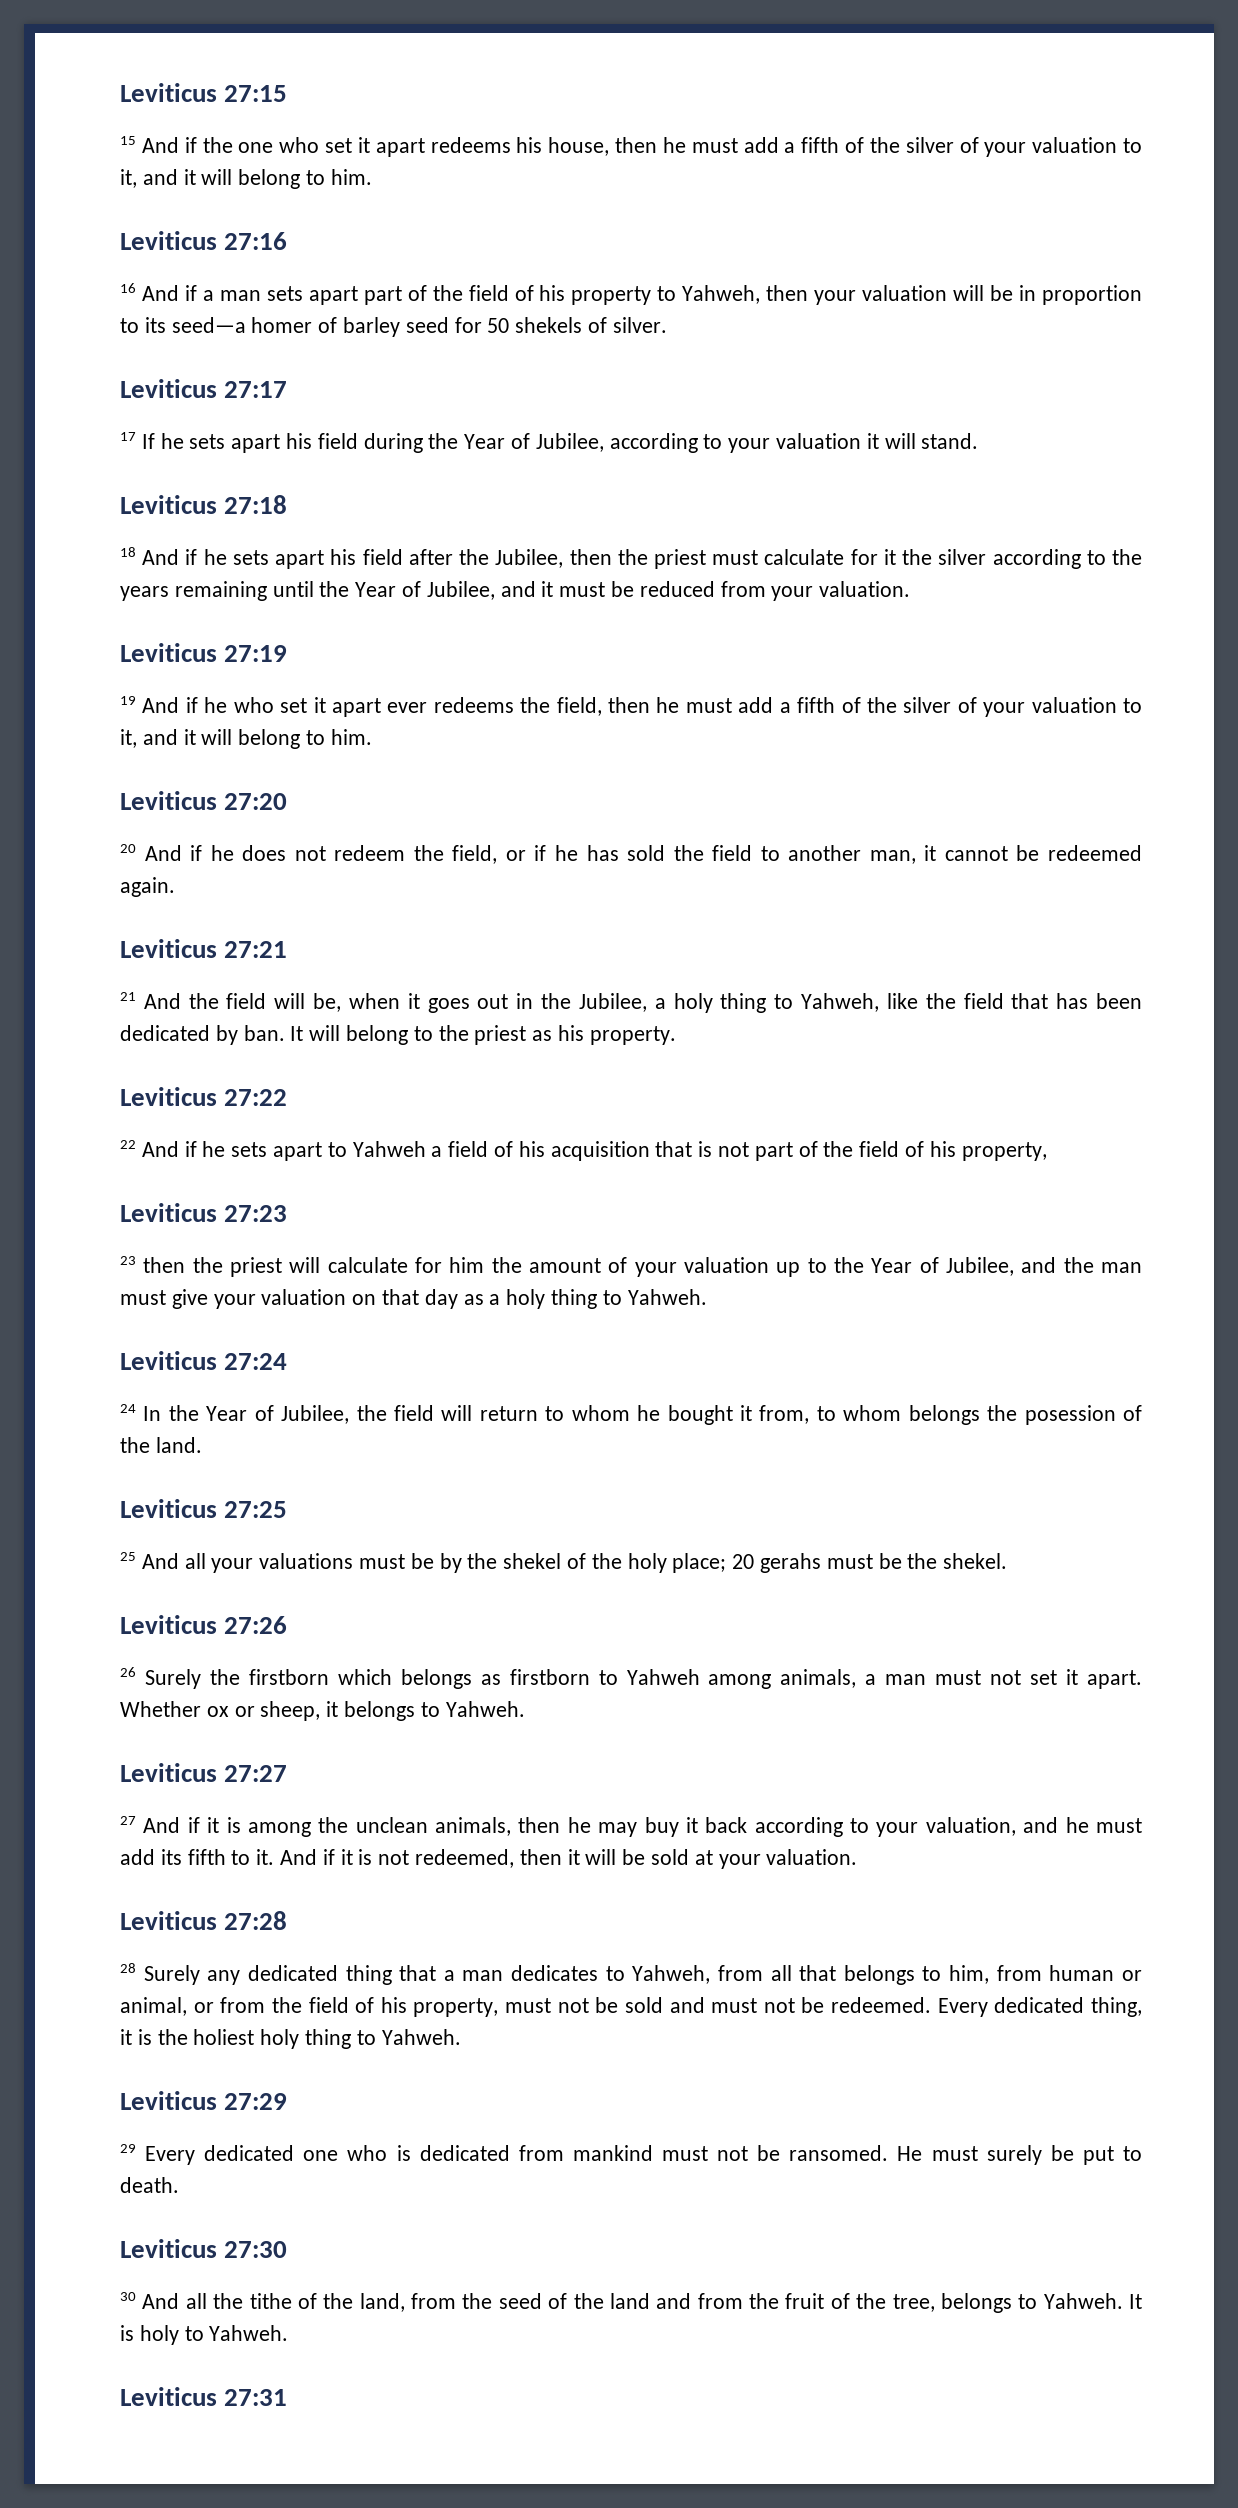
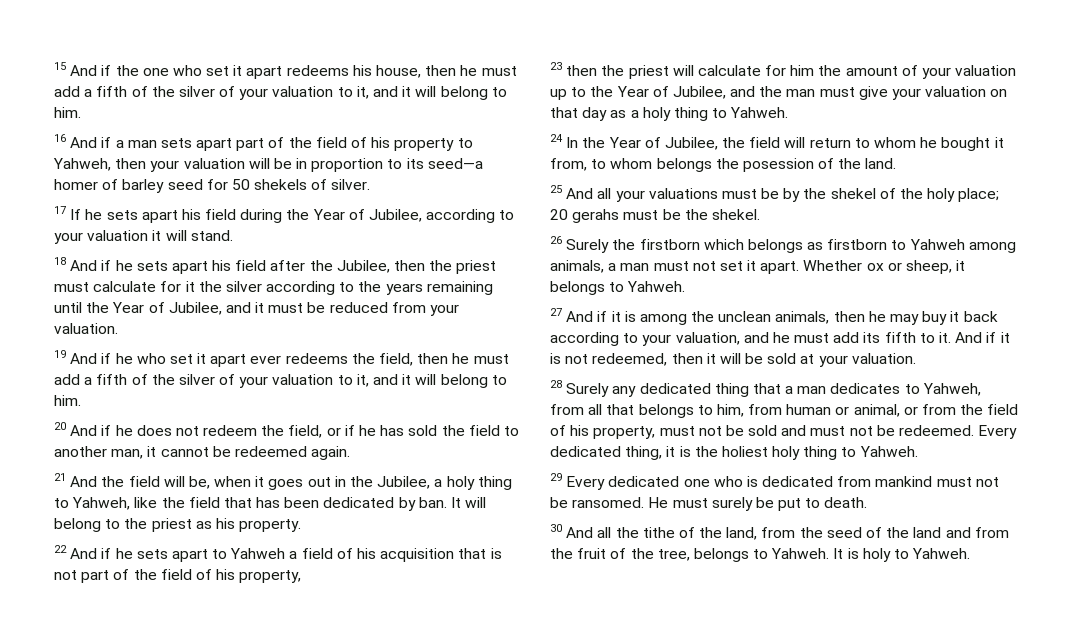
[120,83,288,102] Leviticus 27:15 // -> (54, 66) none
[120,231,288,250] // Leviticus 27:16 -> (81, 112) none
[120,379,288,398] // Leviticus 27:17 -> (371, 184) none
[120,495,288,514] // Leviticus 27:18 -> (233, 235) none
[120,643,288,662] // Leviticus 27:19 -> (118, 328) none
[120,791,288,810] // Leviticus 27:20 -> (81, 400) none
[120,939,288,958] // Leviticus 27:21 -> (351, 453) none
[120,1087,288,1106] // Leviticus 27:22 -> (302, 525) none
[120,1203,288,1222] // Leviticus 27:23 -> (302, 576) none
[120,1351,288,1370] // Leviticus 27:24 -> (789, 112) none
[120,1499,288,1518] // Leviticus 27:25 -> (897, 163) none
[120,1615,288,1634] // Leviticus 27:26 -> (760, 214) none
[120,1763,288,1782] // Leviticus 27:27 -> (686, 286) none
[120,1911,288,1930] // Leviticus 27:28 -> (916, 358) none
[120,2091,288,2110] // Leviticus 27:29 -> (918, 451) none
[120,2239,288,2258] // Leviticus 27:30 -> (868, 502) none
[120,2387,288,2406] // Leviticus 27:31 -> (971, 553) none

